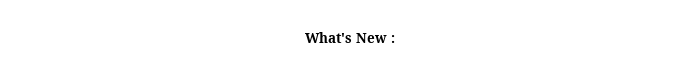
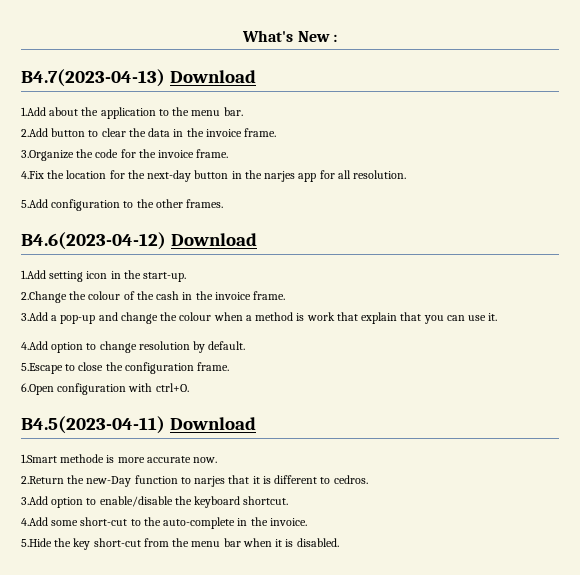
(395, 39) none -> [21,69,256,87] [21,107,243,119] [21,128,277,137] [21,149,229,161] [21,170,407,182] [21,199,224,211] [21,232,257,250] [21,270,187,282] [21,291,286,303] [21,312,498,324] [21,341,246,353] [21,362,230,374] [21,383,189,395] [21,416,256,434] [21,454,218,463] [21,475,368,487] [21,496,289,508] [21,517,307,529] [21,538,339,550] // B4.7(2023-04-13) Download // 1.Add about the application to the menu bar. // 2.Add button to clear the data in the invoice frame. // 3.Organize the code for the invoice frame. // 4.Fix the location for the next-day button in the narjes app for all resolution. // 5.Add configuration to the other frames. // B4.6(2023-04-12) Download // 1.Add setting icon in the start-up. // 2.Change the colour of the cash in the invoice frame. // 3.Add a pop-up and change the colour when a method is work that explain that you can use it. // 4.Add option to change resolution by default. // 5.Escape to close the configuration frame. // 6.Open configuration with ctrl+O. // B4.5(2023-04-11) Download // 1.Smart methode is more accurate now. // 2.Return the new-Day function to narjes that it is different to cedros. // 3.Add option to enable/disable the keyboard shortcut. // 4.Add some short-cut to the auto-complete in the invoice. // 5.Hide the key short-cut from the menu bar when it is disabled.

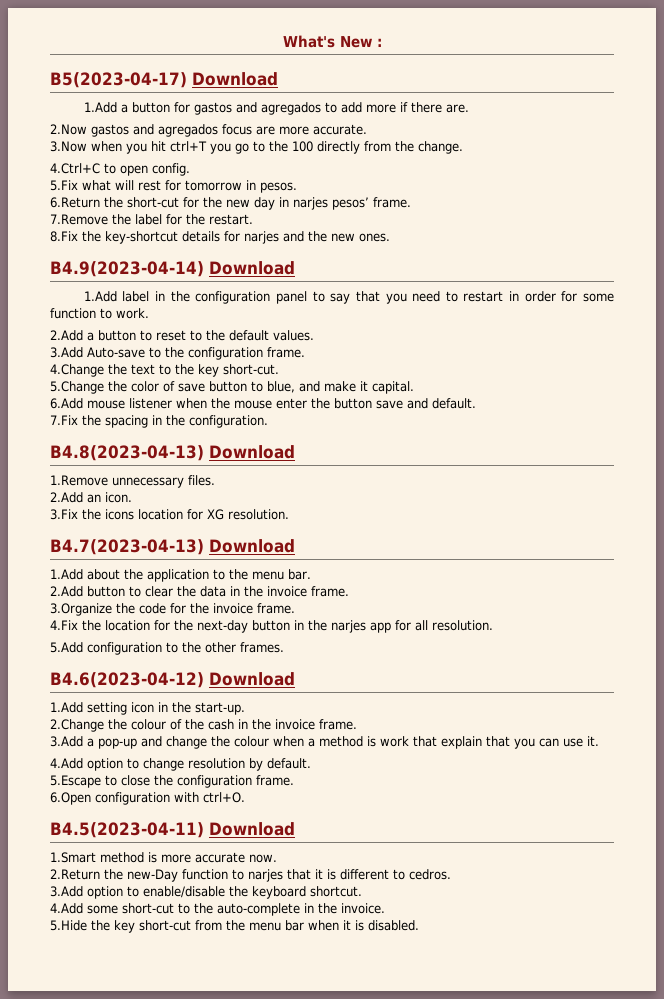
(337, 38) none -> [50,72,278,88] [83,102,469,115] [50,124,367,137] [50,141,463,154] [50,163,190,176] [50,180,297,193] [50,197,411,210] [50,214,253,225] [50,231,390,244] [50,261,295,277] [83,291,614,304] [50,308,149,319] [50,330,314,341] [50,347,305,360] [50,364,279,377] [50,381,414,394] [50,398,476,409] [50,415,268,428] [50,445,295,461] [50,475,215,488] [50,492,132,503] [50,509,289,520] // B5(2023-04-17) Download // 1.Add a button for gastos and agregados to add more if there are. // 2.Now gastos and agregados focus are more accurate. // 3.Now when you hit ctrl+T you go to the 100 directly from the change. // 4.Ctrl+C to open config. // 5.Fix what will rest for tomorrow in pesos. // 6.Return the short-cut for the new day in narjes pesos’ frame. // 7.Remove the label for the restart. // 8.Fix the key-shortcut details for narjes and the new ones. // B4.9(2023-04-14) Download // 1.Add label in the configuration panel to say that you need to restart in order for some function to work. // 2.Add a button to reset to the default values. // 3.Add Auto-save to the configuration frame. // 4.Change the text to the key short-cut. // 5.Change the color of save button to blue, and make it capital. // 6.Add mouse listener when the mouse enter the button save and default. // 7.Fix the spacing in the configuration. // B4.8(2023-04-13) Download // 1.Remove unnecessary files. // 2.Add an icon. // 3.Fix the icons location for XG resolution.
[60,454,105,463] methode -> [100,852,144,863] method

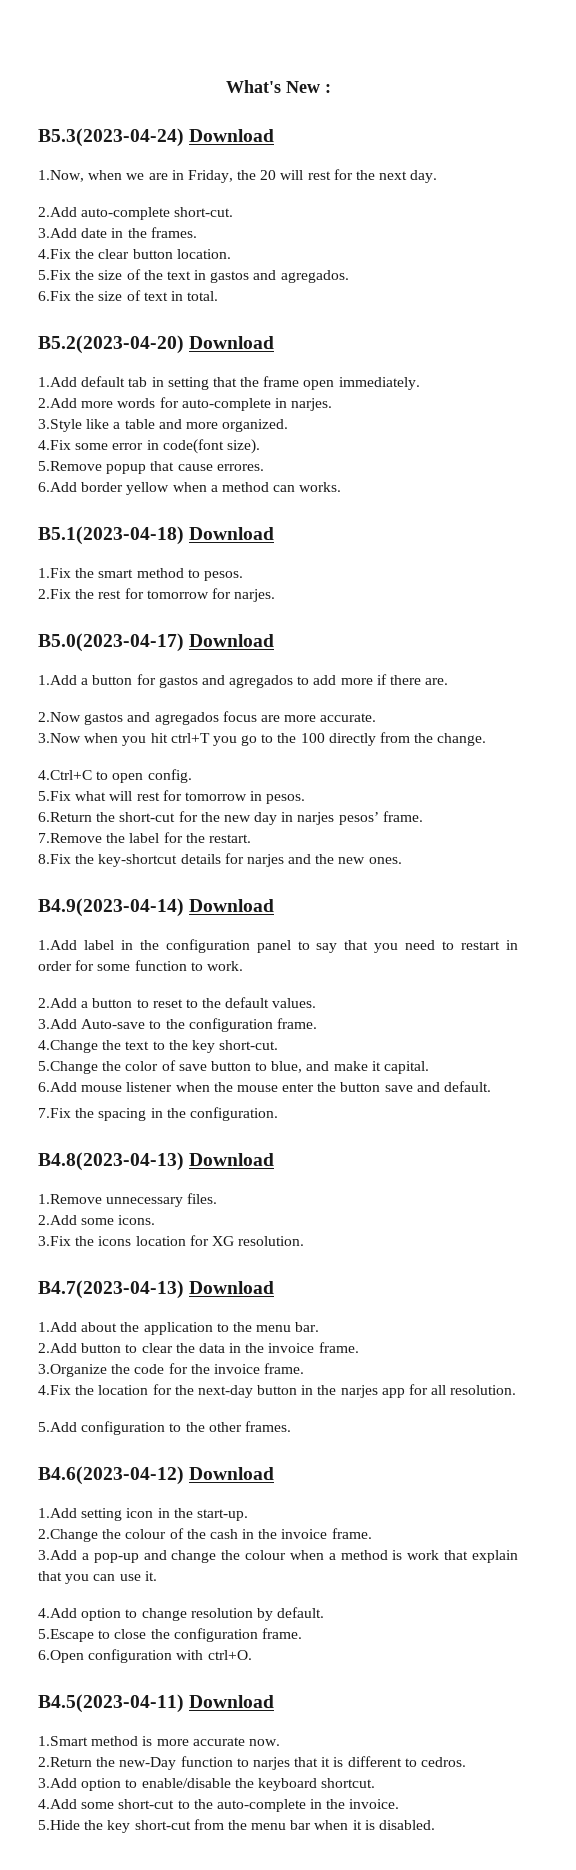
[50,72,187,88] B5(2023-04-17) -> [38,128,275,147] [38,169,438,183] [38,207,234,220] [38,227,197,238] [38,249,231,259] [38,269,349,283] [38,290,219,301] [38,335,275,354] [38,376,420,390] [38,397,333,411] [38,419,289,432] [38,439,260,454] [38,461,264,474] [38,482,342,495] [38,526,275,545] [38,568,243,581] [38,588,276,602] [38,633,184,652] B5.3(2023-04-24) Download // 1.Now, when we are in Friday, the 20 will rest for the next day. // 2.Add auto-complete short-cut. // 3.Add date in the frames. // 4.Fix the clear button location. // 5.Fix the size of the text in gastos and agregados. // 6.Fix the size of text in total. // B5.2(2023-04-20) Download // 1.Add default tab in setting that the frame open immediately. // 2.Add more words for auto-complete in narjes. // 3.Style like a table and more organized. // 4.Fix some error in code(font size). // 5.Remove popup that cause errores. // 6.Add border yellow when a method can works. // B5.1(2023-04-18) Download // 1.Fix the smart method to pesos. // 2.Fix the rest for tomorrow for narjes. // B5.0(2023-04-17)
[87,492,132,503] an icon. -> [81,1215,156,1225] some icons.

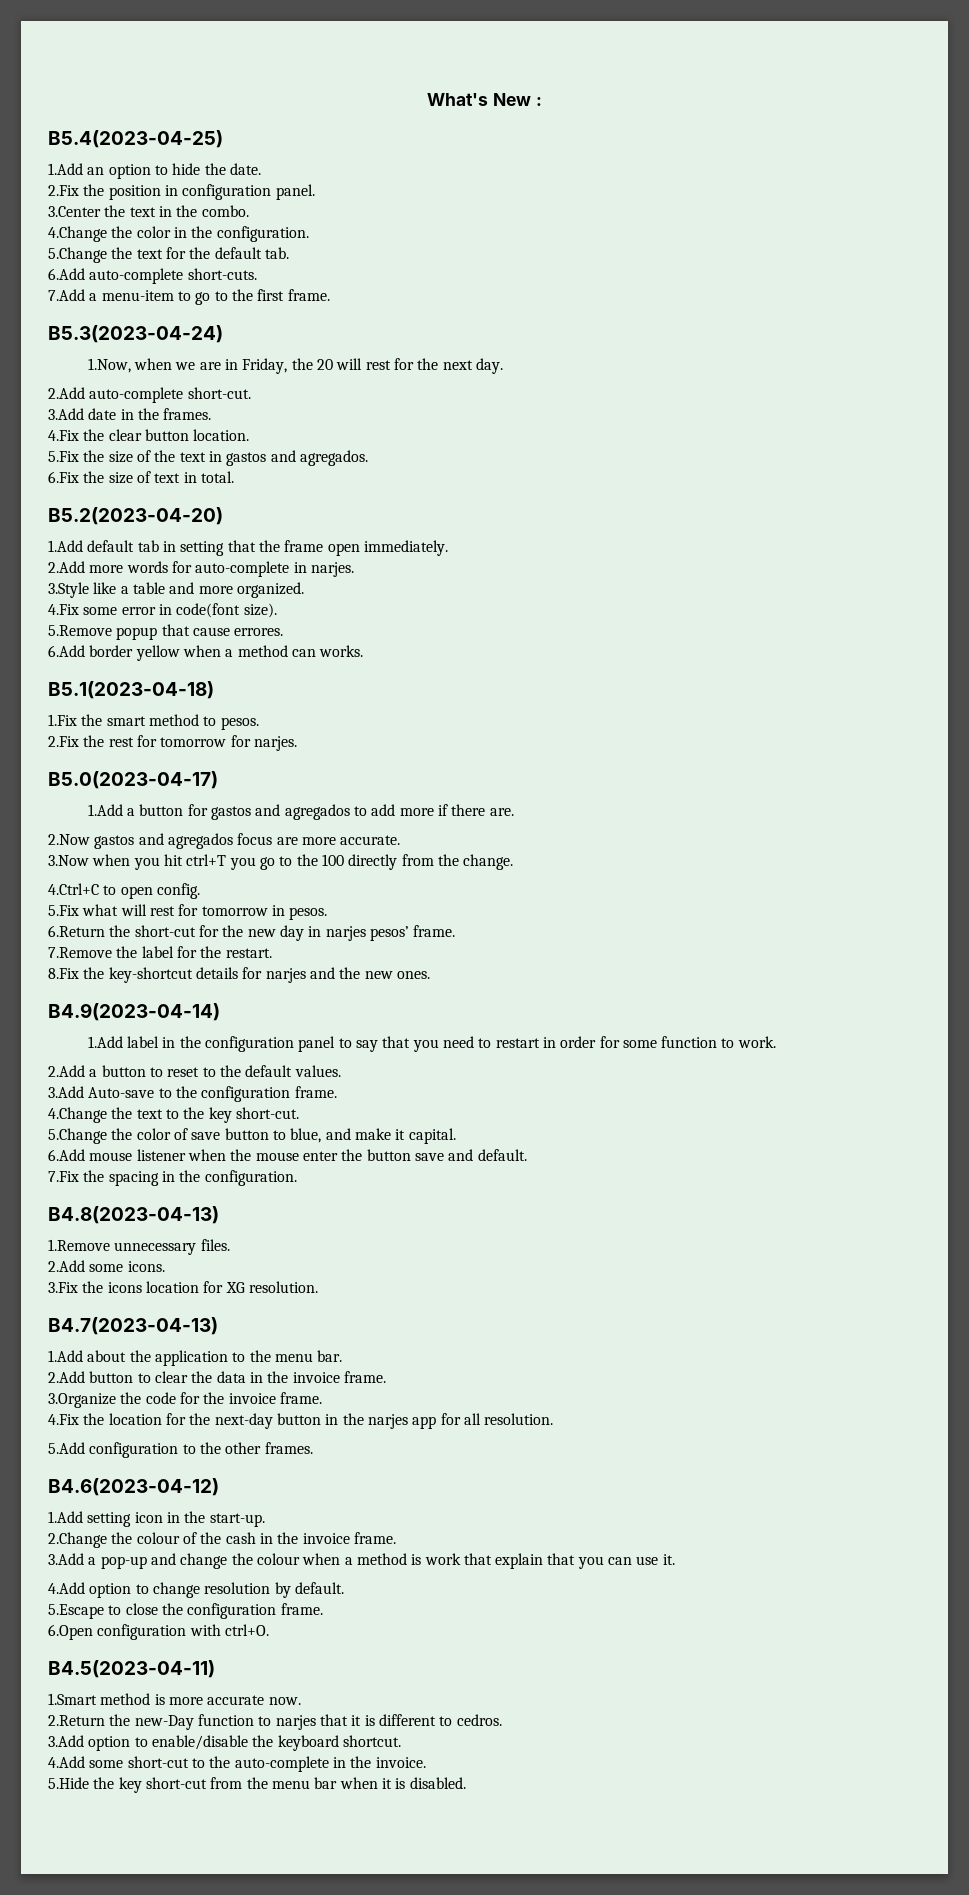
(331, 88) none -> [48,130,223,148] [48,163,261,179] [48,184,315,200] [48,205,249,217] [48,226,309,242] [48,247,289,263] [48,268,257,284] [48,289,330,305] // B5.4(2023-04-25) // 1.Add an option to hide the date. // 2.Fix the position in configuration panel. // 3.Center the text in the combo. // 4.Change the color in the configuration. // 5.Change the text for the default tab. // 6.Add auto-complete short-cuts. // 7.Add a menu-item to go to the first frame.
[189,129,275,142] Download -> (223, 334) none
[189,336,275,349] Download -> (223, 516) none
[189,527,275,540] Download -> (214, 690) none
[189,634,275,647] Download -> (218, 780) none
[189,899,275,912] Download -> (220, 1012) none
[189,1153,275,1166] Download -> (219, 1215) none
[189,1281,275,1294] Download -> (218, 1326) none
[189,1467,275,1480] Download -> (219, 1487) none
[189,1695,275,1708] Download -> (215, 1669) none

